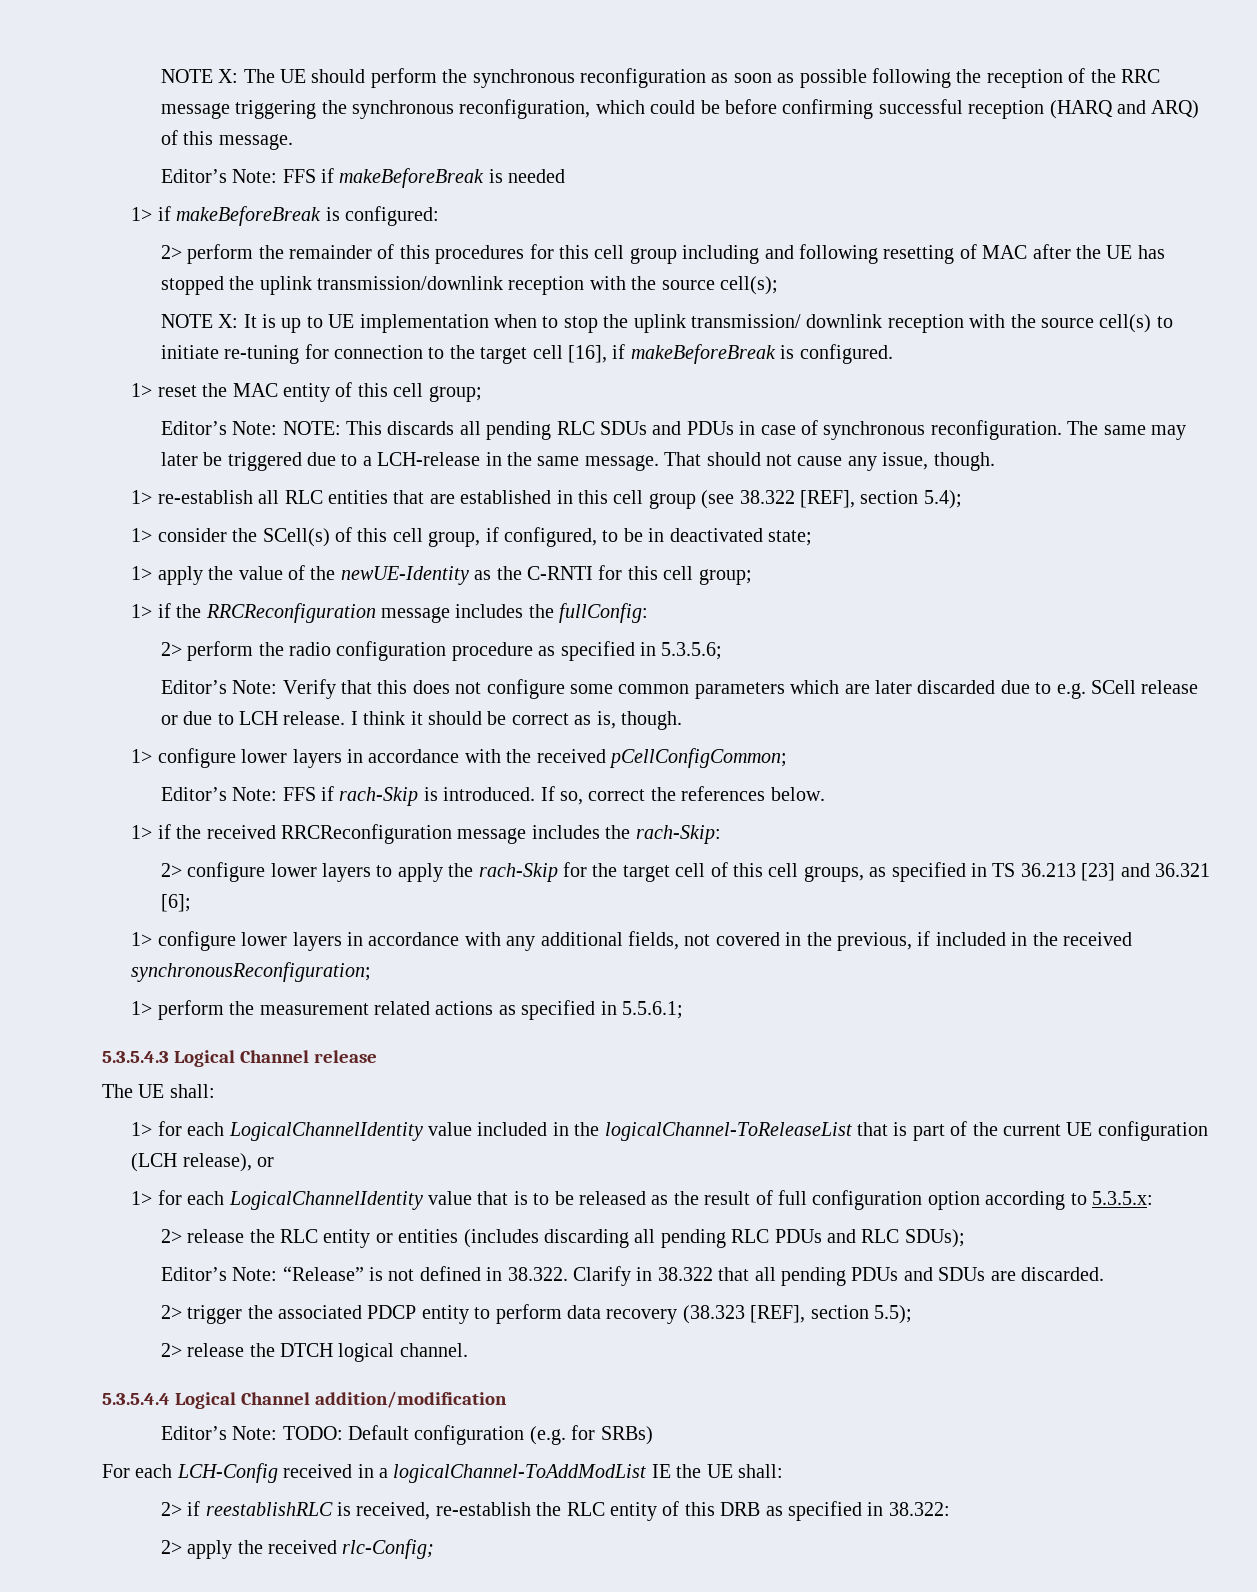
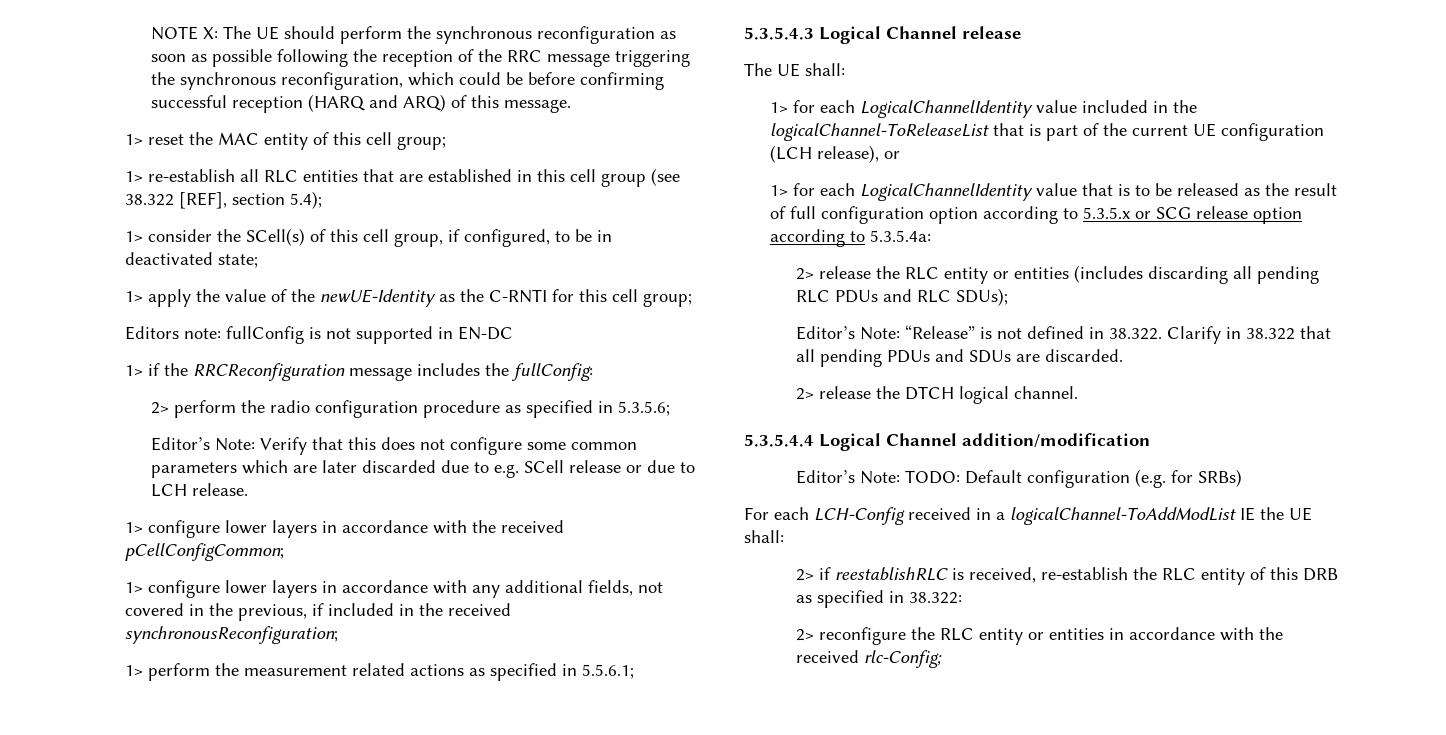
[160,168,566,188] [131,206,439,226] [160,244,1165,264] [160,276,778,295] [160,314,1173,333] [160,344,893,364] // Editor’s Note: FFS if makeBeforeBreak is needed // 1> if makeBeforeBreak is configured: // 2> perform the remainder of this procedures for this cell group including and following resetting of MAC after the UE has stopped the uplink transmission/downlink reception with the source cell(s); // NOTE X: It is up to UE implementation when to stop the uplink transmission/ downlink reception with the source cell(s) to initiate re-tuning for connection to the target cell [16], if makeBeforeBreak is configured. -> (572, 106) none
[160,420,1186,440] [160,452,995,471] // Editor’s Note: NOTE: This discards all pending RLC SDUs and PDUs in case of synchronous reconfiguration. The same may later be triggered due to a LCH-release in the same message. That should not cause any issue, though. -> (447, 143) none
(752, 577) none -> [125,326,514,344] // Editors note: fullConfig is not supported in EN-DC
[350,711,682,730] I think it should be correct as is, though. -> (249, 489) none
[160,786,825,806] [131,824,721,844] [160,862,1210,882] [160,894,191,912] // Editor’s Note: FFS if rach-Skip is introduced. If so, correct the references below. // 1> if the received RRCReconfiguration message includes the rach-Skip: // 2> configure lower layers to apply the rach-Skip for the target cell of this cell groups, as specified in TS 36.213 [23] and 36.321 [6]; -> (285, 552) none
[1091,1191,1153,1205] 5.3.5.x: -> [1083,206,1303,224] [770,229,932,247] 5.3.5.x or SCG release option according to 5.3.5.4a:
[160,1304,912,1324] // 2> trigger the associated PDCP entity to perform data recovery (38.323 [REF], section 5.5); -> (1124, 355) none
[187,1540,233,1559] apply -> [819,627,1255,645] reconfigure the RLC entity or entities in accordance with

